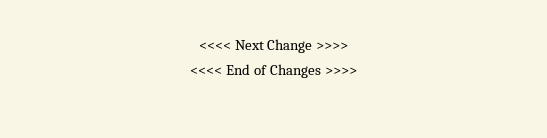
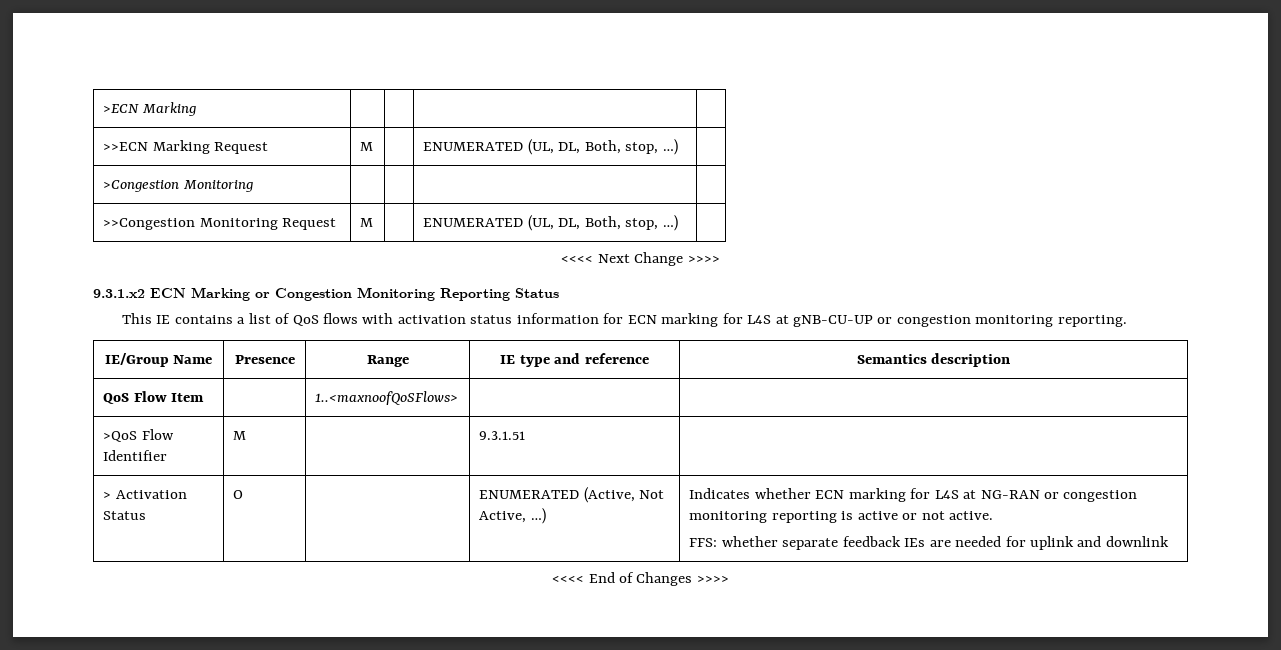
[198,39,349,53] <<<< Next Change >>>> -> [103,102,196,116] [103,140,269,154] [360,142,374,151] [423,139,678,155] [103,180,253,192] [103,218,337,230] [360,218,374,227] [423,215,678,231] [561,252,720,266] [93,287,559,301] [121,313,1127,327] [104,353,213,367] [234,355,295,364] [366,355,409,367] [500,353,649,367] [856,353,1011,367] [103,391,205,404] [315,391,459,405] [103,429,174,442] [103,450,168,461] [233,431,247,440] [479,431,526,440] [103,490,187,499] [103,511,147,520] [233,490,244,499] [479,487,665,503] [479,508,546,524] [689,488,1138,502] [689,511,994,523] [689,536,1169,550] >ECN Marking | | | | // >>ECN Marking Request | M | | ENUMERATED (UL, DL, Both, stop, …) | // >Congestion Monitoring | | | | // >>Congestion Monitoring Request | M | | ENUMERATED (UL, DL, Both, stop, …) | // <<<< Next Change >>>> // 9.3.1.x2 ECN Marking or Congestion Monitoring Reporting Status // This IE contains a list of QoS flows with activation status information for ECN marking for L4S at gNB-CU-UP or congestion monitoring reporting. // IE/Group Name | Presence | Range | IE type and reference | Semantics description // QoS Flow Item | | 1..<maxnoofQoSFlows> | | // >QoS Flow Identifier | M | | 9.3.1.51 | // > Activation Status | O | | ENUMERATED (Active, Not Active, …) | Indicates whether ECN marking for L4S at NG-RAN or congestion monitoring reporting is active or not active. // FFS: whether separate feedback IEs are needed for uplink and downlink

